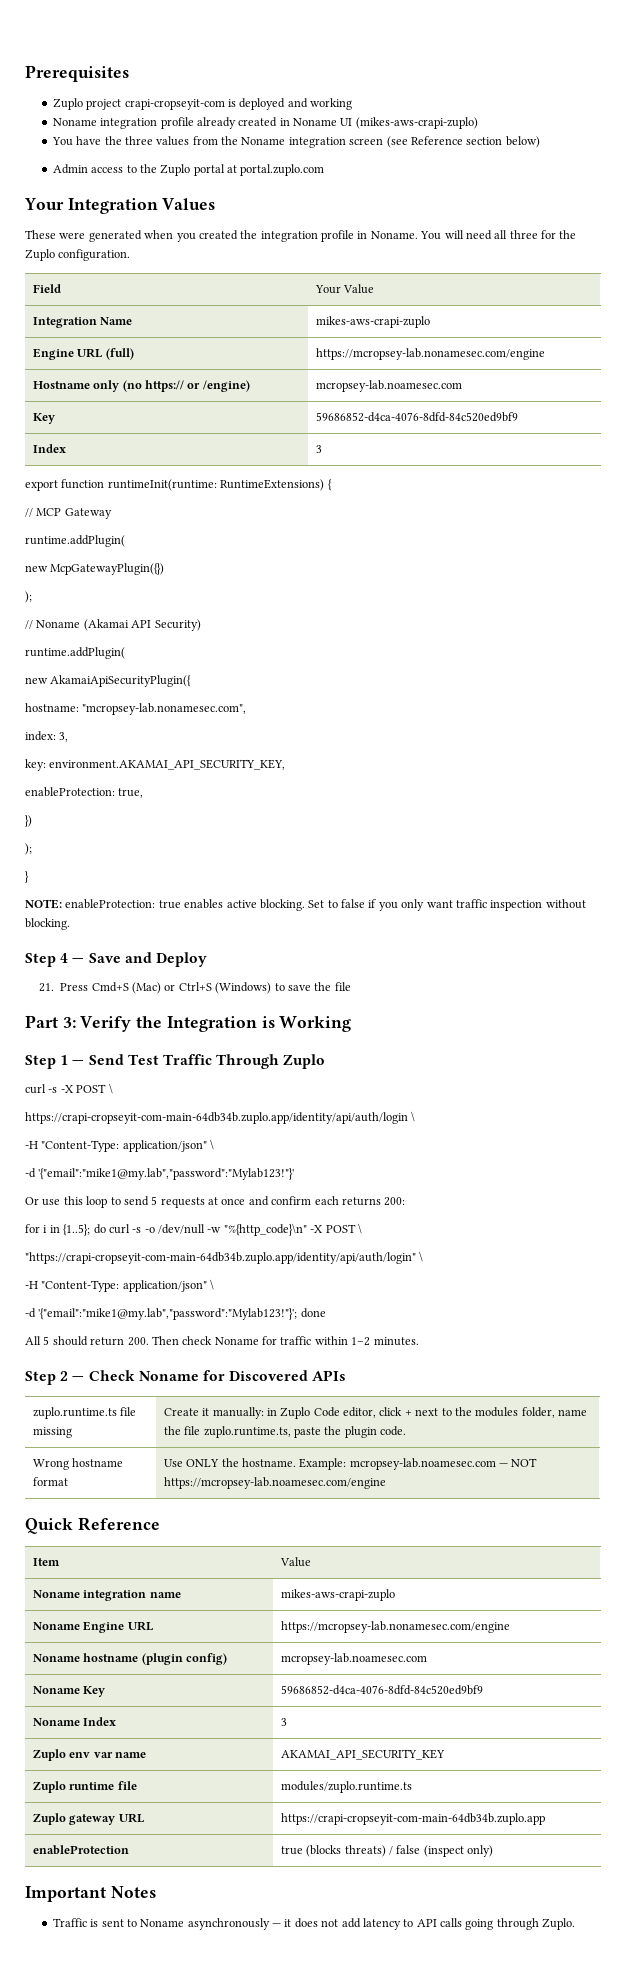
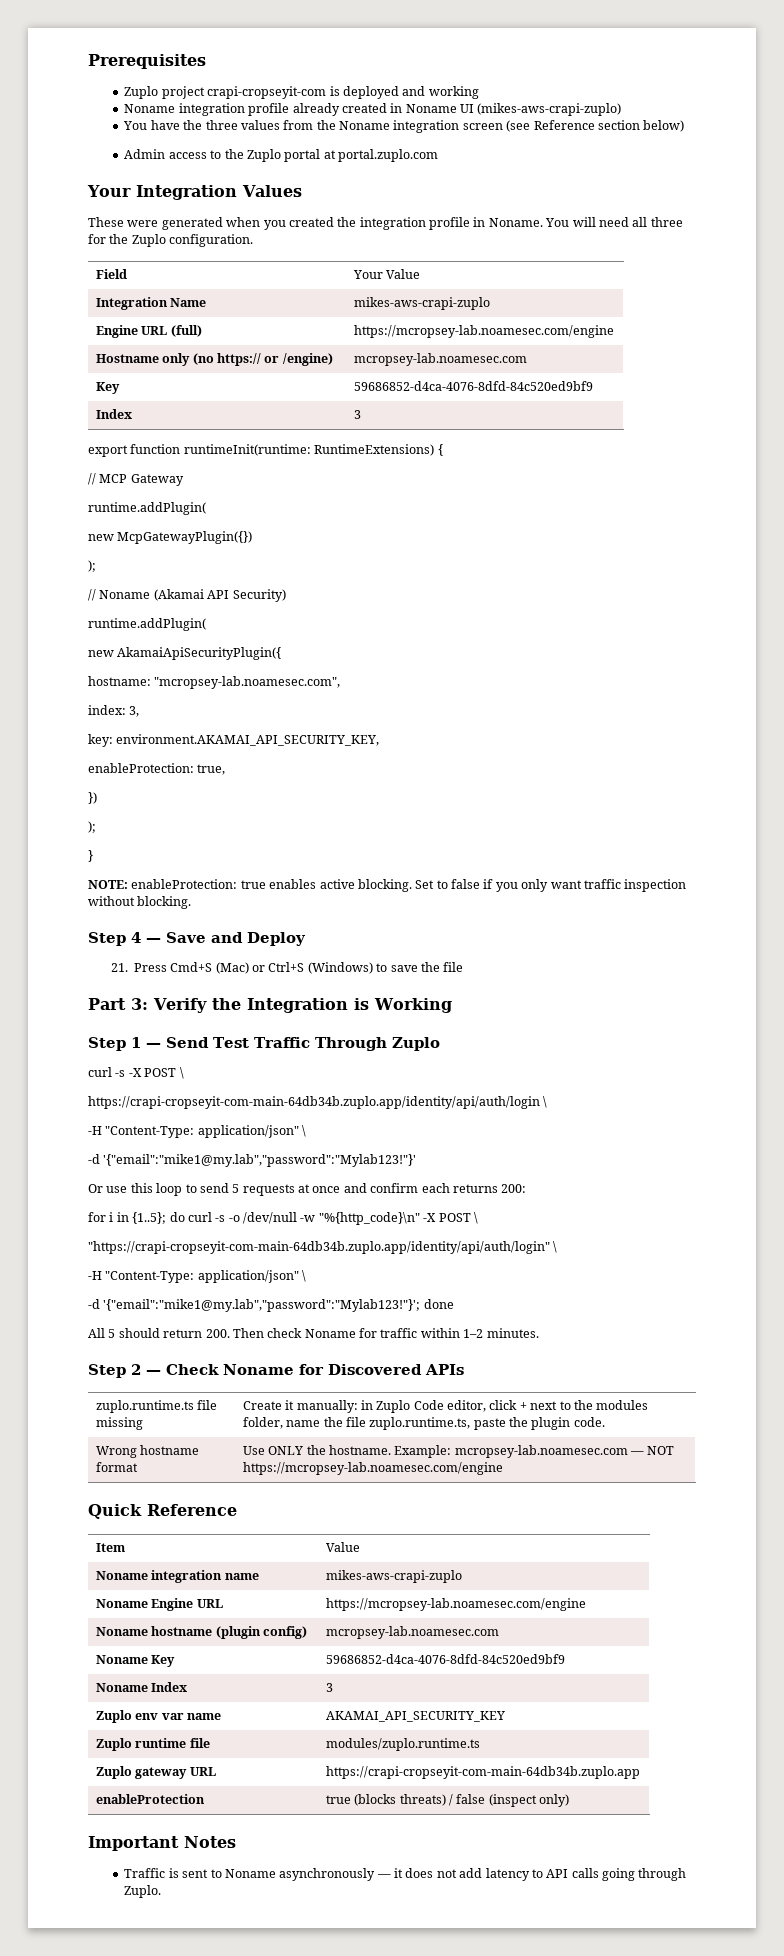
[315,348,545,360] https://mcropsey-lab.nonamesec.com/engine -> [353,325,614,338] https://mcropsey-lab.noamesec.com/engine
[82,703,247,715] "mcropsey-lab.nonamesec.com", -> [154,676,341,689] "mcropsey-lab.noamesec.com",
[280,1621,510,1633] https://mcropsey-lab.nonamesec.com/engine -> [325,1598,586,1611] https://mcropsey-lab.noamesec.com/engine

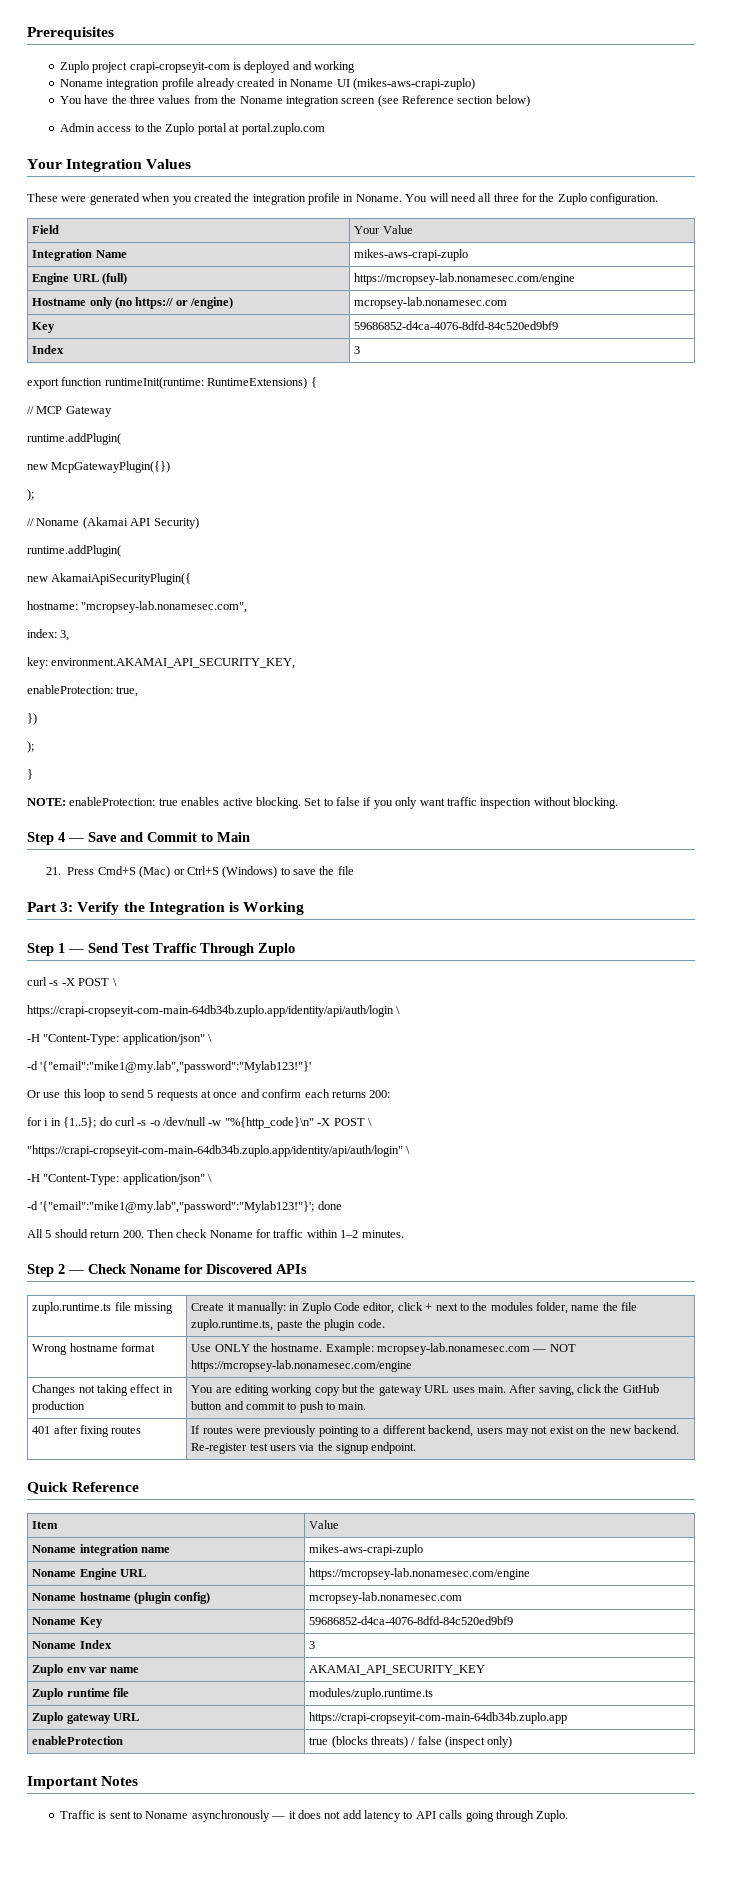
[353,325,614,338] https://mcropsey-lab.noamesec.com/engine -> [354,273,576,285] https://mcropsey-lab.nonamesec.com/engine
[353,353,527,366] mcropsey-lab.noamesec.com -> [354,297,508,309] mcropsey-lab.nonamesec.com
[154,676,341,689] "mcropsey-lab.noamesec.com", -> [81,601,248,613] "mcropsey-lab.nonamesec.com",
[247,932,306,946] Deploy -> [147,832,250,842] Commit to Main
[454,1445,628,1458] mcropsey-lab.noamesec.com -> [377,1343,531,1355] mcropsey-lab.nonamesec.com
[242,1462,503,1475] https://mcropsey-lab.noamesec.com/engine -> [191,1360,413,1372] [32,1384,173,1396] [32,1401,86,1413] [191,1384,659,1396] [191,1401,367,1413] [32,1425,142,1437] [191,1425,680,1437] [191,1442,417,1454] https://mcropsey-lab.nonamesec.com/engine // Changes not taking effect in production | You are editing working copy but the gateway URL uses main. After saving, click the GitHub button and commit to push to main. // 401 after fixing routes | If routes were previously pointing to a different backend, users may not exist on the new backend. Re-register test users via the signup endpoint.
[325,1598,586,1611] https://mcropsey-lab.noamesec.com/engine -> [309,1568,531,1580] https://mcropsey-lab.nonamesec.com/engine
[325,1626,499,1639] mcropsey-lab.noamesec.com -> [309,1592,463,1604] mcropsey-lab.nonamesec.com

